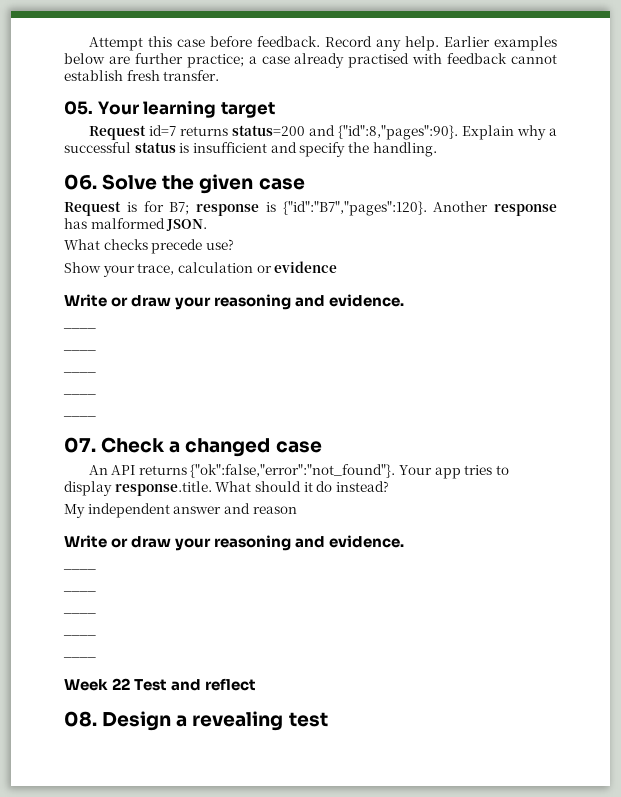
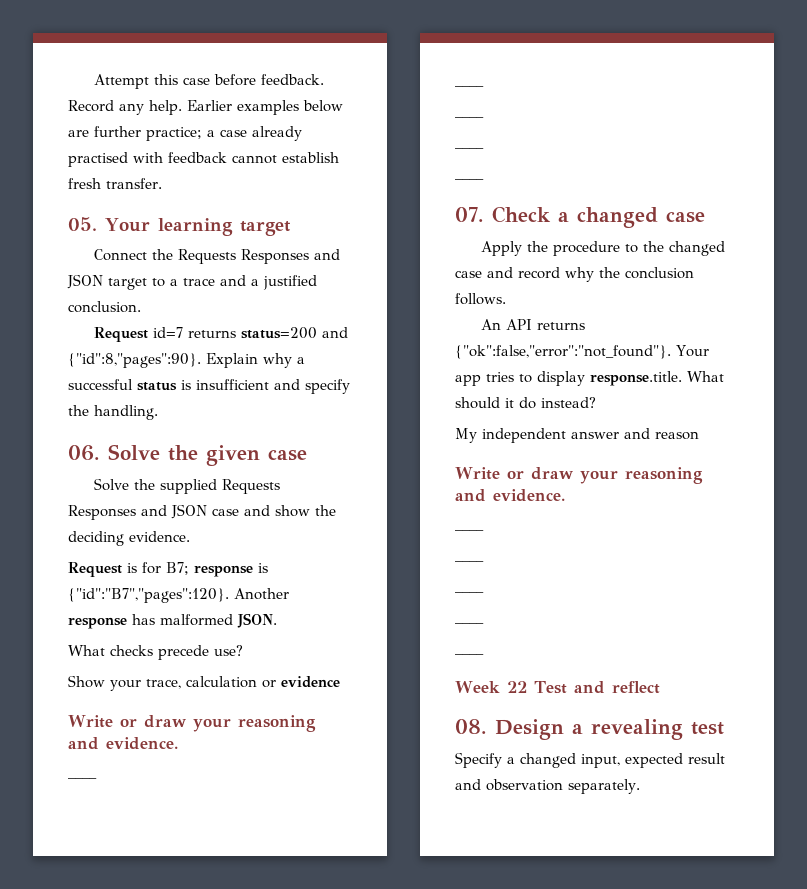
(275, 110) none -> [94,249,341,264] [67,274,317,290] [68,301,141,313] // Connect the Requests Responses and JSON target to a trace and a justified conclusion.
(305, 184) none -> [94,478,281,494] [68,504,336,520] [68,531,190,546] // Solve the supplied Requests Responses and JSON case and show the deciding evidence.
(322, 447) none -> [481,241,726,256] [455,267,694,282] [455,293,506,305] // Apply the procedure to the changed case and record why the conclusion follows.
(328, 719) none -> [455,752,725,768] [455,779,640,794] // Specify a changed input, expected result and observation separately.

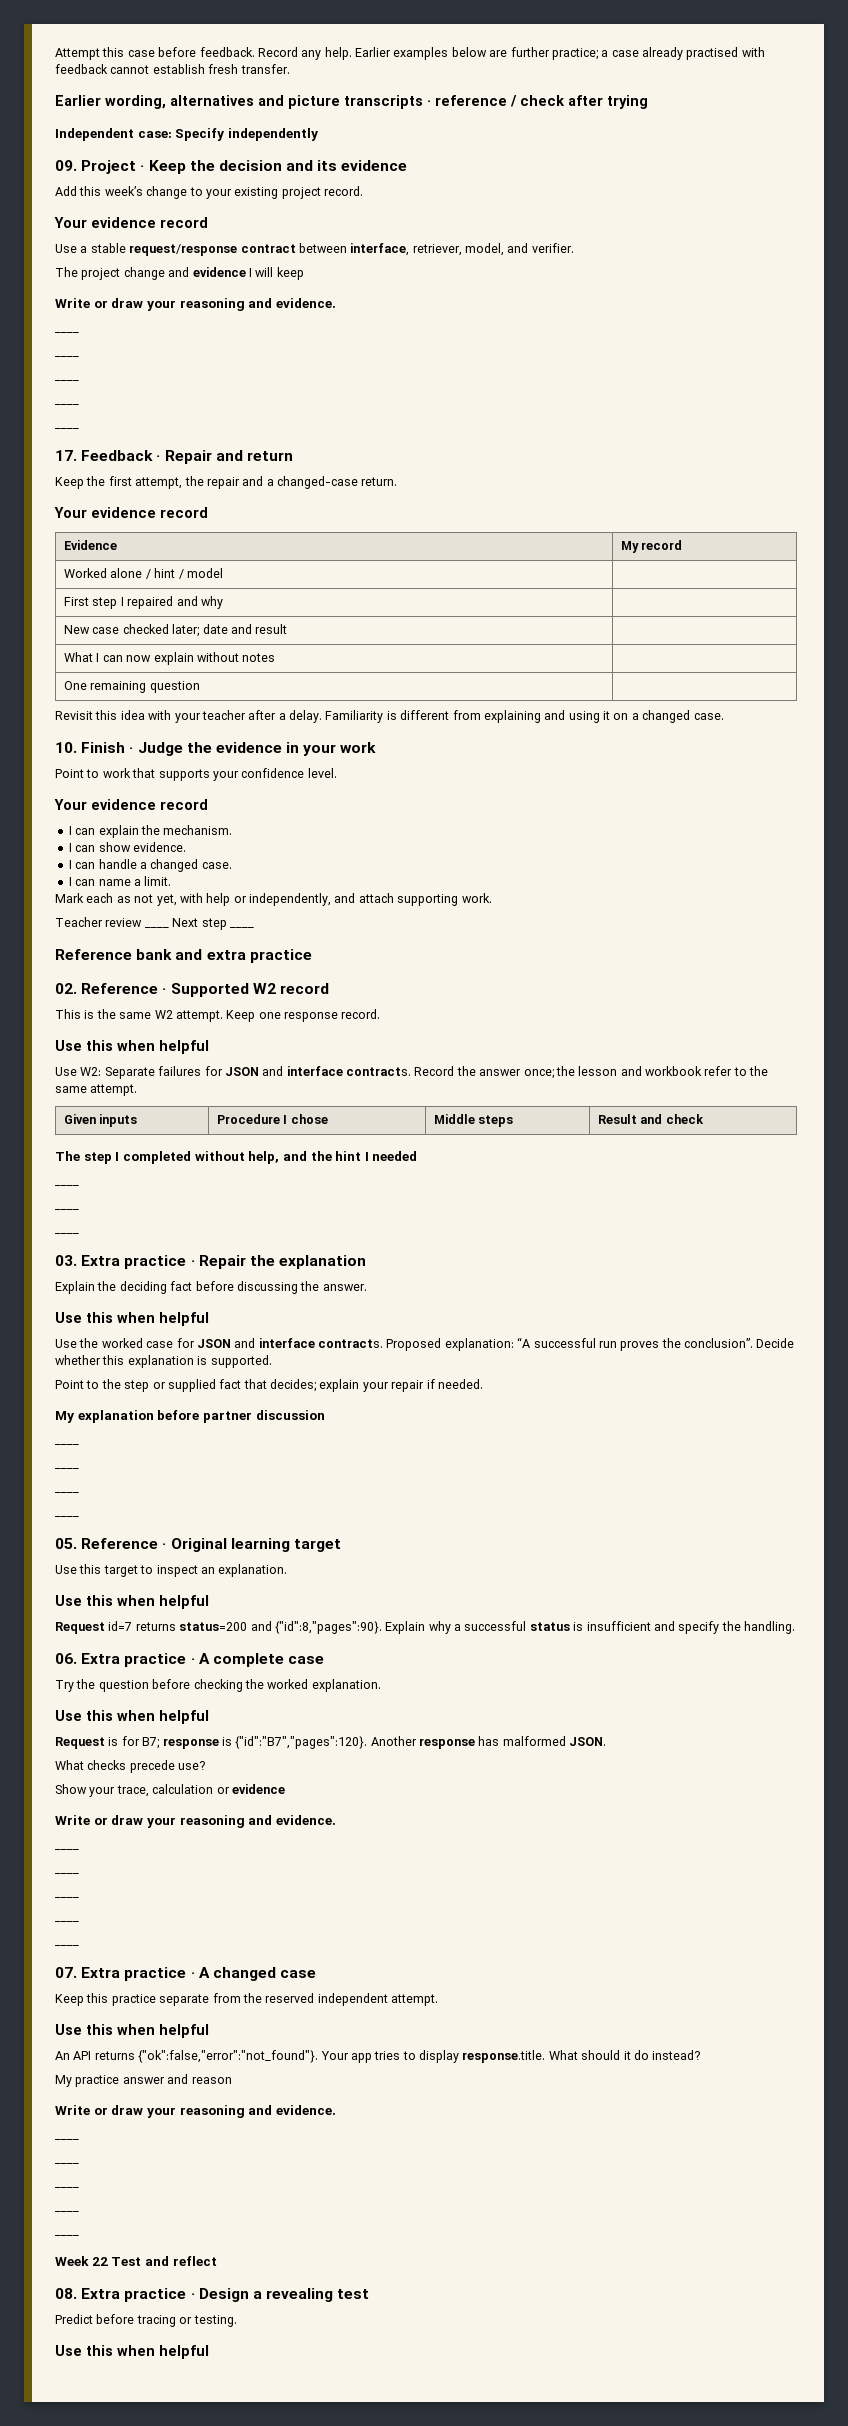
[68,217,291,236] [94,249,341,264] [67,274,317,290] [68,301,141,313] 05. Your learning target // Connect the Requests Responses and JSON target to a trace and a justified conclusion. -> [55,95,648,109] [55,128,318,141] [55,160,408,174] [55,186,363,199] [54,217,208,228] [55,243,574,256] [55,267,304,280] [55,298,336,311] [55,332,79,333] [55,356,79,357] [55,380,79,381] [55,404,79,405] [55,428,79,429] [55,450,293,464] [55,476,398,489] [54,507,208,518] [64,540,118,550] [621,540,683,553] [64,568,223,579] [64,596,223,609] [64,624,288,637] [64,652,276,665] [64,681,200,693] [55,710,724,723] [55,742,377,756] [55,768,337,781] [54,799,208,810] [68,825,233,838] [68,842,186,852] [68,859,232,872] [68,876,172,886] [55,893,492,906] [55,917,143,927] [144,927,169,928] [172,918,254,930] [55,949,312,963] [55,983,329,997] [55,1009,381,1022] [55,1040,209,1054] [55,1066,769,1079] [55,1084,138,1096] [64,1114,138,1127] [217,1114,328,1124] [434,1114,514,1127] [598,1114,704,1124] [55,1151,418,1164] [55,1185,79,1186] [55,1209,79,1210] [55,1233,79,1234] [55,1255,367,1269] [55,1281,367,1294] [55,1312,209,1326] [55,1337,795,1351] [55,1355,272,1368] [55,1379,483,1392] [55,1410,325,1423] [55,1444,79,1445] [55,1468,79,1469] [55,1492,79,1493] [55,1516,79,1517] [55,1538,341,1552] [55,1564,288,1577] [55,1595,209,1609] Earlier wording, alternatives and picture transcripts · reference / check after trying // Independent case: Specify independently // 09. Project · Keep the decision and its evidence // Add this week’s change to your existing project record. // Your evidence record // Use a stable request/response contract between interface, retriever, model, and verifier. // The project change and evidence I will keep // Write or draw your reasoning and evidence. // ____ // ____ // ____ // ____ // ____ // 17. Feedback · Repair and return // Keep the first attempt, the repair and a changed-case return. // Your evidence record // Evidence | My record // Worked alone / hint / model | // First step I repaired and why | // New case checked later; date and result | // What I can now explain without notes | // One remaining question | // Revisit this idea with your teacher after a delay. Familiarity is different from explaining and using it on a changed case. // 10. Finish · Judge the evidence in your work // Point to work that supports your confidence level. // Your evidence record // I can explain the mechanism. // I can show evidence. // I can handle a changed case. // I can name a limit. // Mark each as not yet, with help or independently, and attach supporting work. // Teacher review ____ Next step ____ // Reference bank and extra practice // 02. Reference · Supported W2 record // This is the same W2 attempt. Keep one response record. // Use this when helpful // Use W2: Separate failures for JSON and interface contracts. Record the answer once; the lesson and workbook refer to the same attempt. // Given inputs | Procedure I chose | Middle steps | Result and check // The step I completed without help, and the hint I needed // ____ // ____ // ____ // 03. Extra practice · Repair the explanation // Explain the deciding fact before discussing the answer. // Use this when helpful // Use the worked case for JSON and interface contracts. Proposed explanation: “A successful run proves the conclusion”. Decide whether this explanation is supported. // Point to the step or supplied fact that decides; explain your repair if needed. // My explanation before partner discussion // ____ // ____ // ____ // ____ // 05. Reference · Original learning target // Use this target to inspect an explanation. // Use this when helpful
[108,444,307,466] [94,478,281,494] [68,504,336,520] [68,531,190,546] Solve the given case // Solve the supplied Requests Responses and JSON case and show the deciding evidence. -> [81,1653,325,1667] [55,1679,381,1692] [55,1710,209,1724] Extra practice · A complete case // Try the question before checking the worked explanation. // Use this when helpful
[492,206,705,228] [481,241,726,256] [455,267,694,282] [455,293,506,305] Check a changed case // Apply the procedure to the changed case and record why the conclusion follows. -> [81,1967,317,1981] [55,1993,438,2006] [55,2024,209,2038] Extra practice · A changed case // Keep this practice separate from the reserved independent attempt. // Use this when helpful
[482,428,566,443] independent -> [75,2075,120,2087] practice
(487, 726) none -> [81,2288,195,2302] Extra practice ·
[455,752,725,768] [455,779,640,794] Specify a changed input, expected result and observation separately. -> [55,2314,237,2327] [55,2345,209,2359] Predict before tracing or testing. // Use this when helpful

